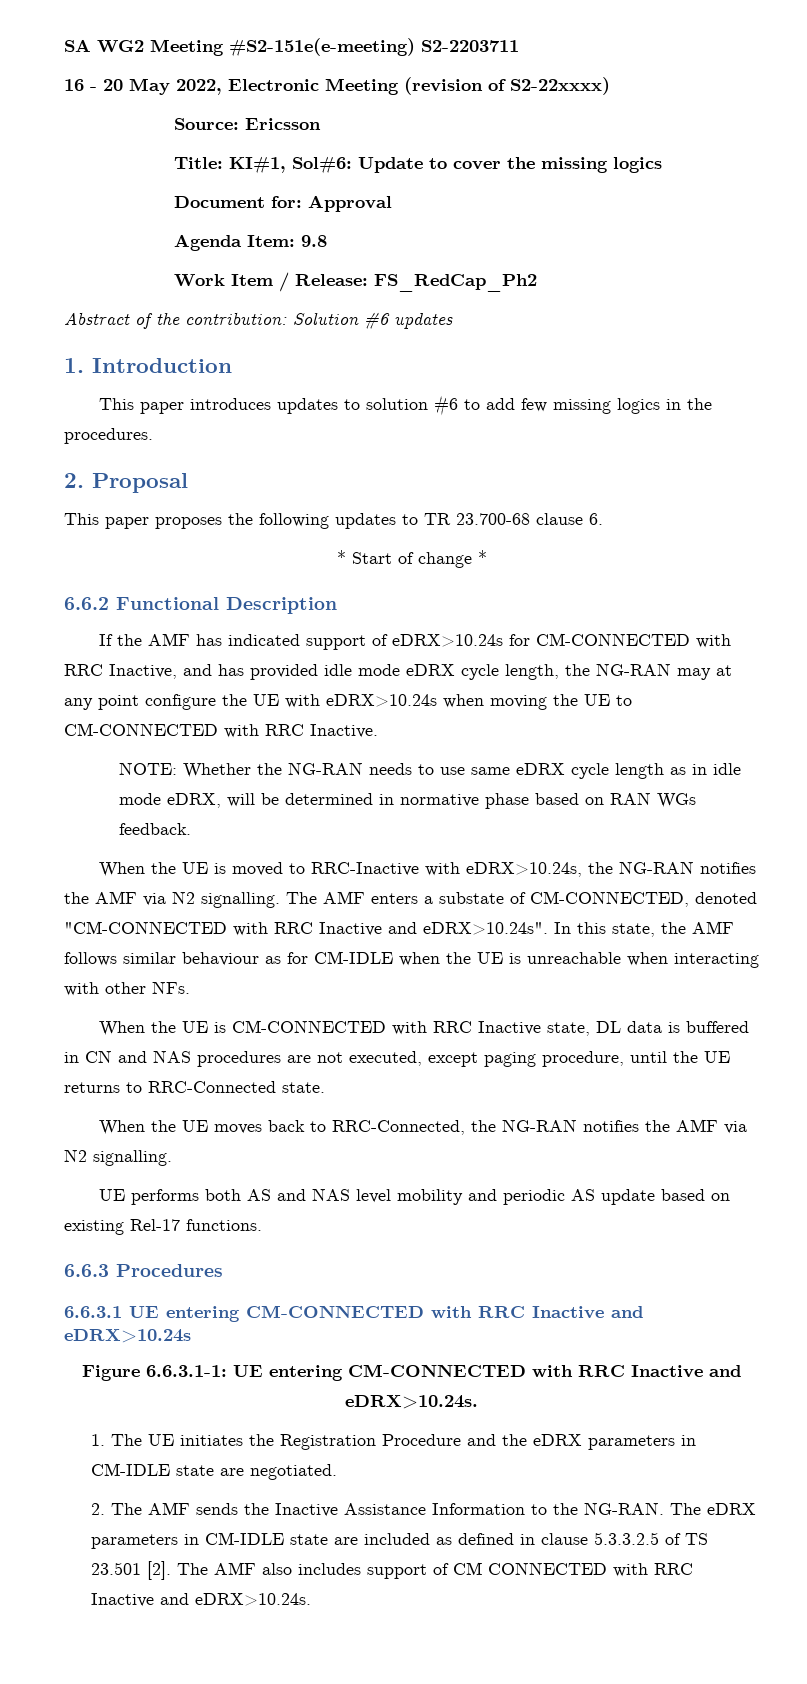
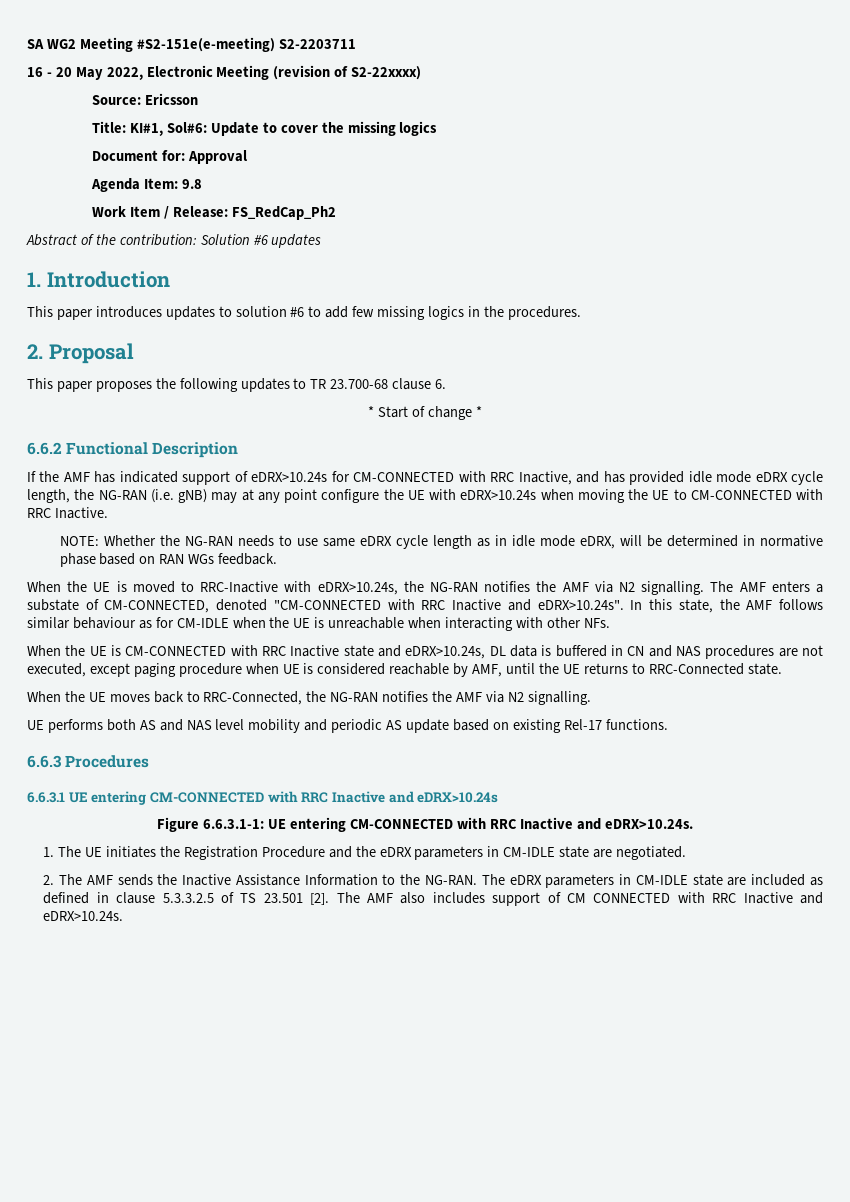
(671, 669) none -> [150,489,207,503] (i.e. gNB)
[547,1022,591,1036] state, -> [343,645,486,659] state and eDRX>10.24s,
[542,1051,624,1067] procedure, -> [178,663,503,677] procedure when UE is considered reachable by AMF,

